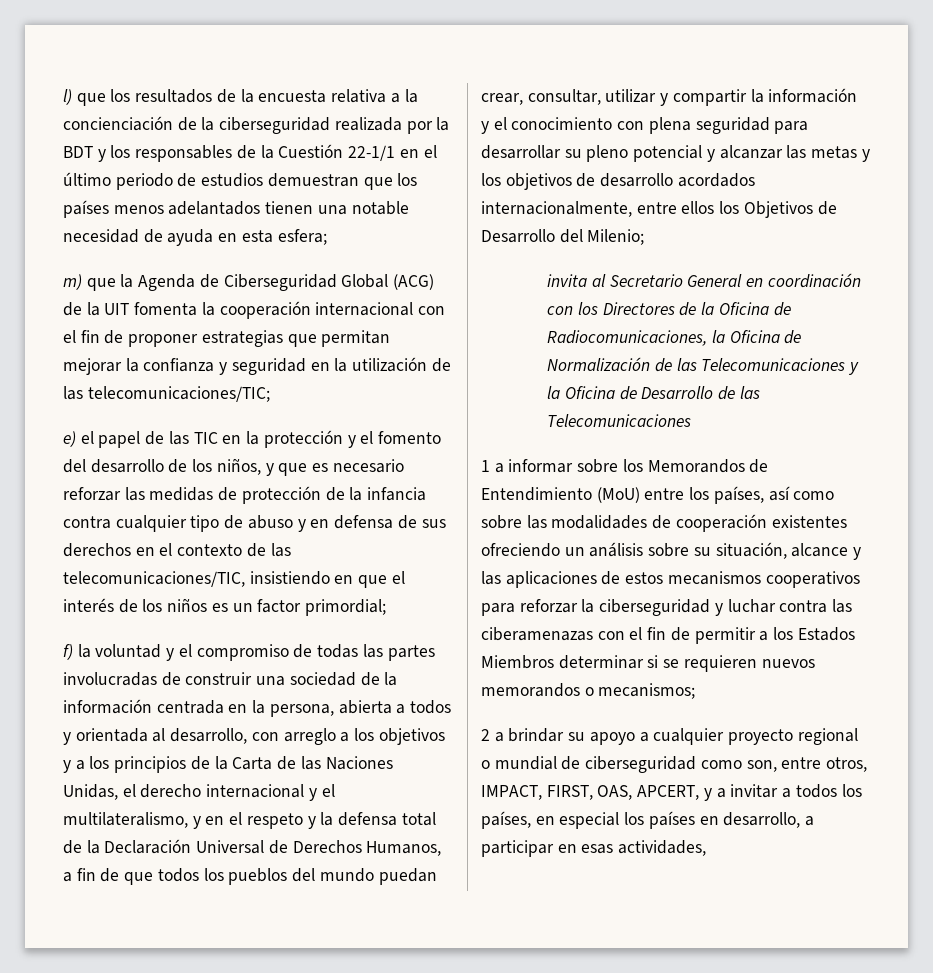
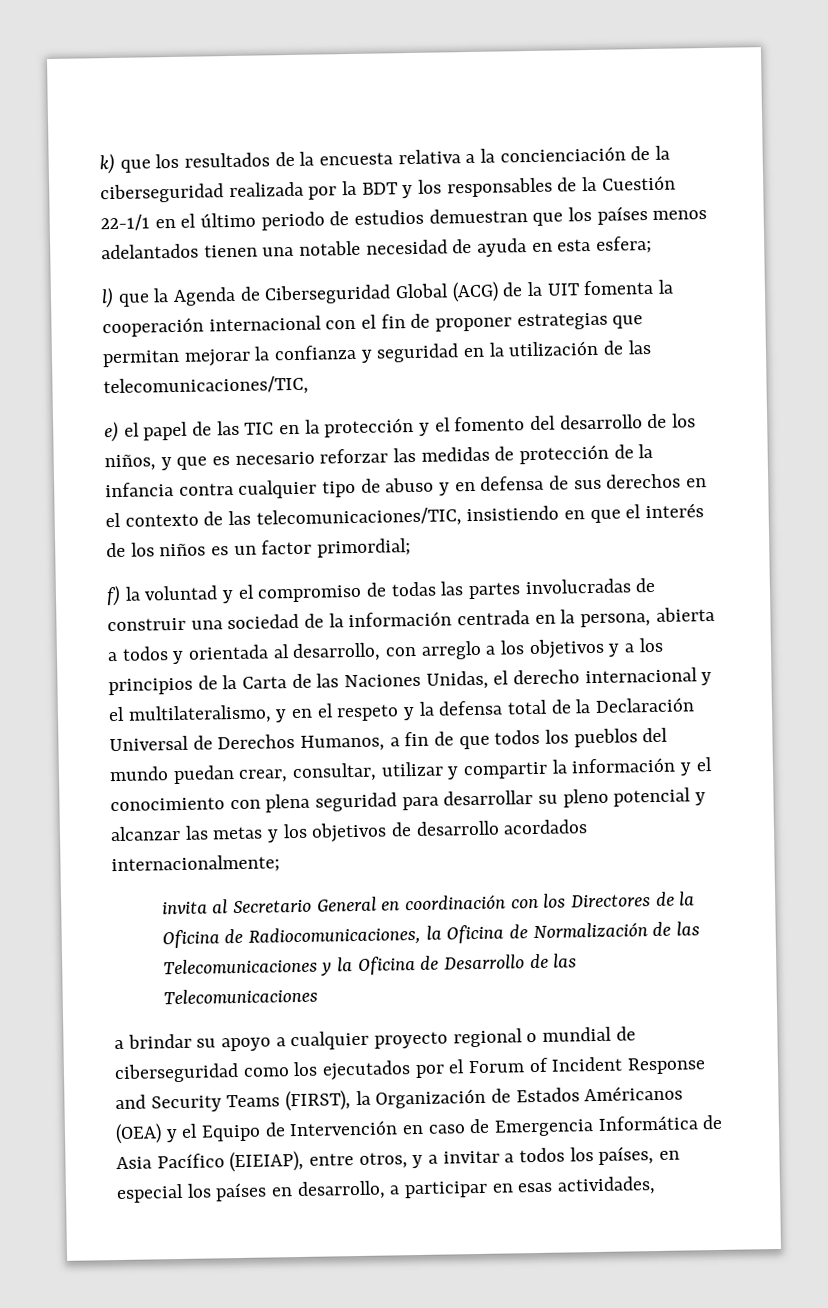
[63,89,72,105] l) -> [99,153,115,175] k)
[63,274,82,290] m) -> [101,287,114,309] l)
[87,386,270,402] telecomunicaciones/TIC; -> [103,375,309,398] telecomunicaciones/TIC,
[481,201,837,218] [481,229,645,245] internacionalmente, entre ellos los Objetivos de Desarrollo del Milenio; -> [111,854,280,875] internacionalmente;
[481,459,769,473] [481,486,835,504] [481,514,847,532] [481,542,862,560] [481,571,860,588] [481,599,853,616] [481,627,855,644] [481,655,815,672] [481,683,696,699] [481,729,490,741] 1 a informar sobre los Memorandos de Entendimiento (MoU) entre los países, así como sobre las modalidades de cooperación existentes ofreciendo un análisis sobre su situación, alcance y las aplicaciones de estos mecanismos cooperativos para reforzar la ciberseguridad y luchar contra las ciberamenazas con el fin de permitir a los Estados Miembros determinar si se requieren nuevos memorandos o mecanismos; // 2 -> (318, 996) none
[746,757,868,772] [481,785,700,800] son, entre otros, IMPACT, FIRST, OAS, APCERT, -> [293,1056,707,1081] [115,1085,684,1113] [115,1114,723,1145] [116,1150,408,1173] los ejecutados por el Forum of Incident Response and Security Teams (FIRST), la Organización de Estados Américanos (OEA) y el Equipo de Intervención en caso de Emergencia Informática de Asia Pacífico (EIEIAP), entre otros,

